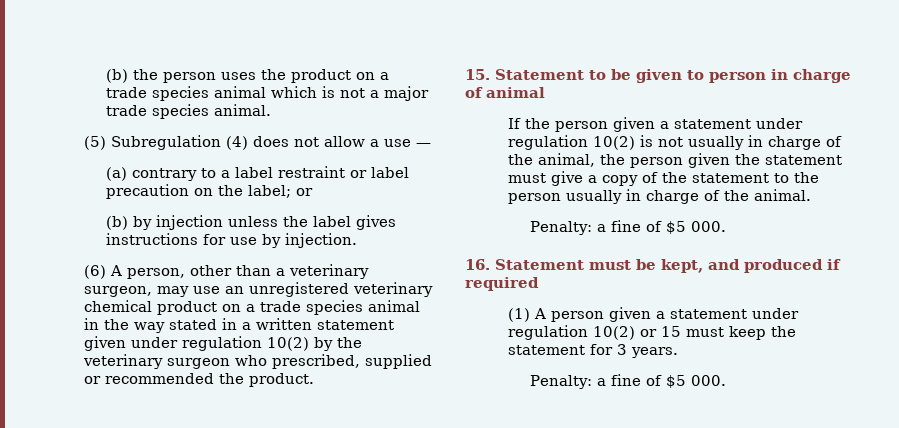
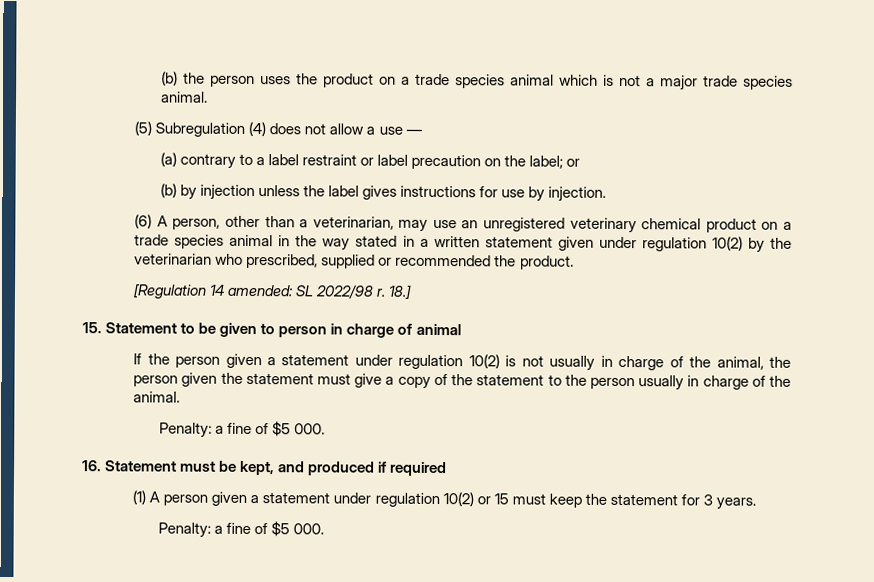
[289,264,370,279] [84,286,153,297] veterinary surgeon, -> [312,216,394,230] veterinarian,
[83,354,231,369] veterinary surgeon -> [134,253,213,265] veterinarian
(315, 380) none -> [133,283,413,300] // [Regulation 14 amended: SL 2022/98 r. 18.]

